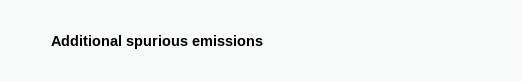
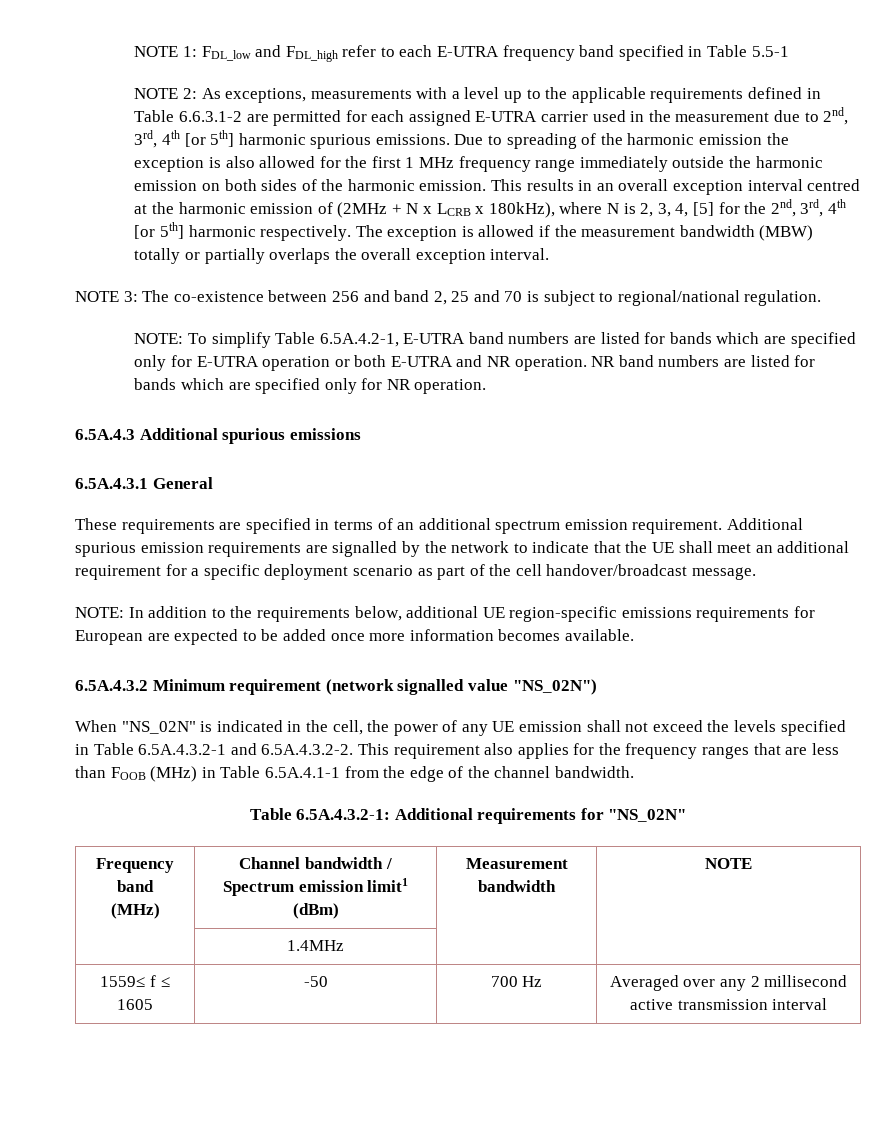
[51,35,263,49] Additional spurious emissions -> [134,45,789,62] [134,87,821,103] [134,107,849,126] [134,130,789,149] [134,156,823,172] [134,179,861,195] [134,199,846,218] [134,222,814,241] [134,248,550,264] [75,290,822,306] [134,332,856,348] [134,355,816,371] [134,378,487,394] [75,428,361,444] [75,477,213,489] [75,518,804,534] [75,541,850,557] [75,564,757,580] [75,606,816,622] [75,629,634,645] [75,679,597,695] [75,720,846,736] [75,743,839,759] [75,766,635,782] [249,808,687,824] [96,858,174,873] [117,880,154,892] [110,903,160,919] [239,857,392,869] [222,878,409,896] [292,903,339,919] [465,858,568,869] [478,880,556,892] [705,858,752,869] [287,940,344,951] [100,975,170,987] [117,999,153,1010] [303,976,328,987] [490,976,543,987] [609,975,848,991] [629,998,828,1010] NOTE 1: FDL_low and FDL_high refer to each E-UTRA frequency band specified in Table 5.5-1 // NOTE 2: As exceptions, measurements with a level up to the applicable requirements defined in Table 6.6.3.1-2 are permitted for each assigned E-UTRA carrier used in the measurement due to 2nd, 3rd, 4th [or 5th] harmonic spurious emissions. Due to spreading of the harmonic emission the exception is also allowed for the first 1 MHz frequency range immediately outside the harmonic emission on both sides of the harmonic emission. This results in an overall exception interval centred at the harmonic emission of (2MHz + N x LCRB x 180kHz), where N is 2, 3, 4, [5] for the 2nd, 3rd, 4th [or 5th] harmonic respectively. The exception is allowed if the measurement bandwidth (MBW) totally or partially overlaps the overall exception interval. // NOTE 3: The co-existence between 256 and band 2, 25 and 70 is subject to regional/national regulation. // NOTE: To simplify Table 6.5A.4.2-1, E-UTRA band numbers are listed for bands which are specified only for E-UTRA operation or both E-UTRA and NR operation. NR band numbers are listed for bands which are specified only for NR operation. // 6.5A.4.3 Additional spurious emissions // 6.5A.4.3.1 General // These requirements are specified in terms of an additional spectrum emission requirement. Additional spurious emission requirements are signalled by the network to indicate that the UE shall meet an additional requirement for a specific deployment scenario as part of the cell handover/broadcast message. // NOTE: In addition to the requirements below, additional UE region-specific emissions requirements for European are expected to be added once more information becomes available. // 6.5A.4.3.2 Minimum requirement (network signalled value "NS_02N") // When "NS_02N" is indicated in the cell, the power of any UE emission shall not exceed the levels specified in Table 6.5A.4.3.2-1 and 6.5A.4.3.2-2. This requirement also applies for the frequency ranges that are less than FOOB (MHz) in Table 6.5A.4.1-1 from the edge of the channel bandwidth. // Table 6.5A.4.3.2-1: Additional requirements for "NS_02N" // Frequency band // (MHz) | Channel bandwidth / Spectrum emission limit1 (dBm) | Measurement bandwidth | NOTE // | 1.4MHz | | // 1559≤ f ≤ 1605 | -50 | 700 Hz | Averaged over any 2 millisecond active transmission interval

